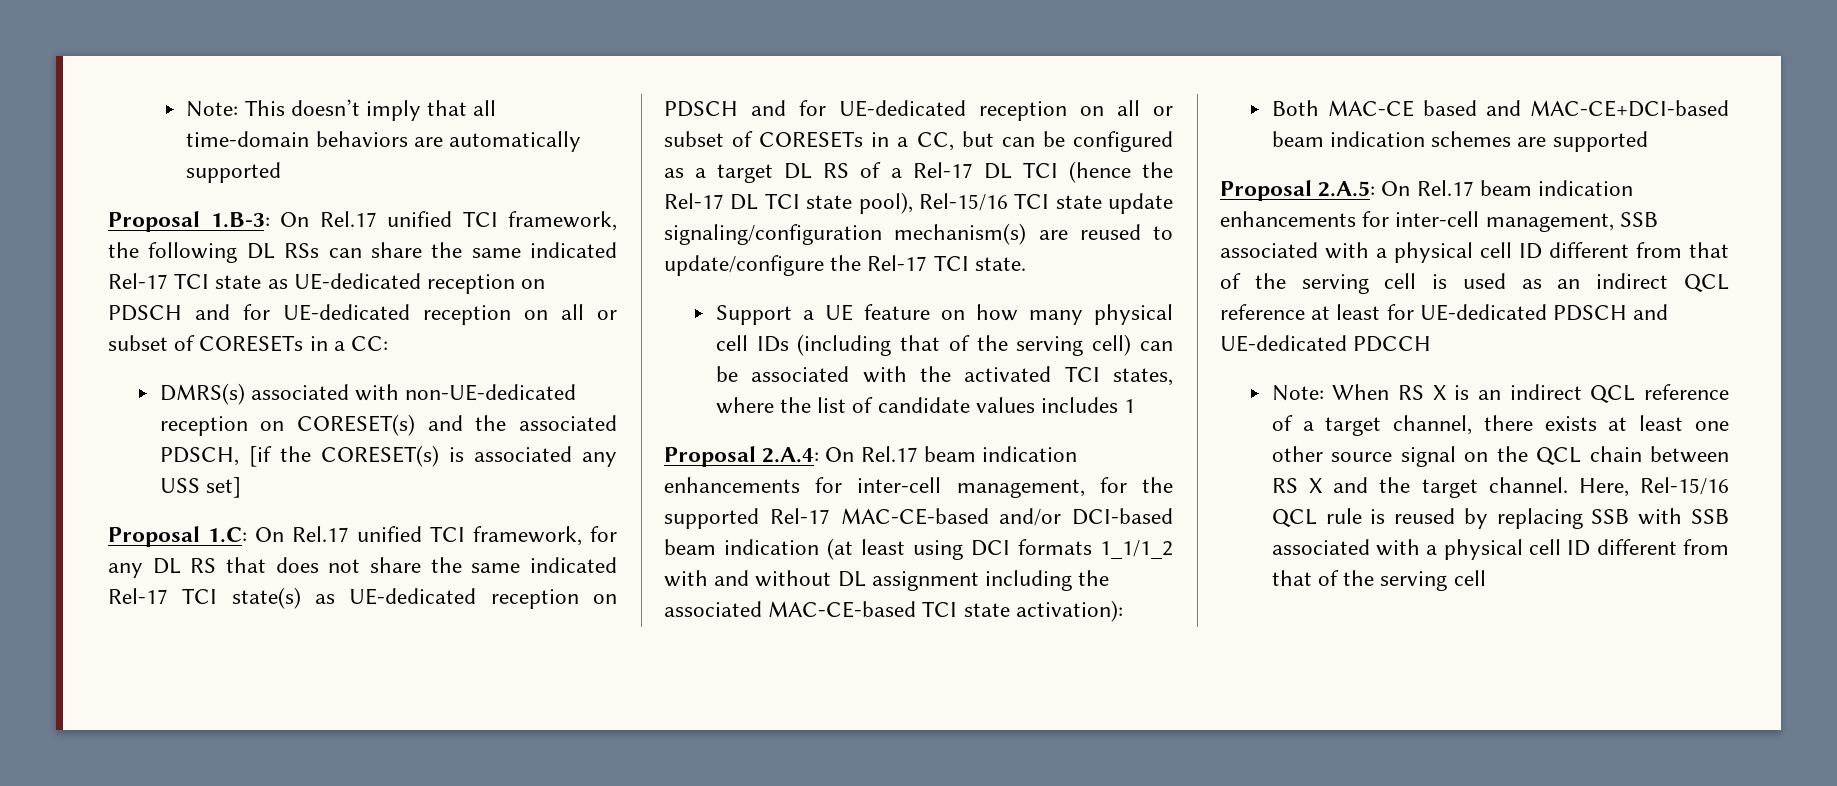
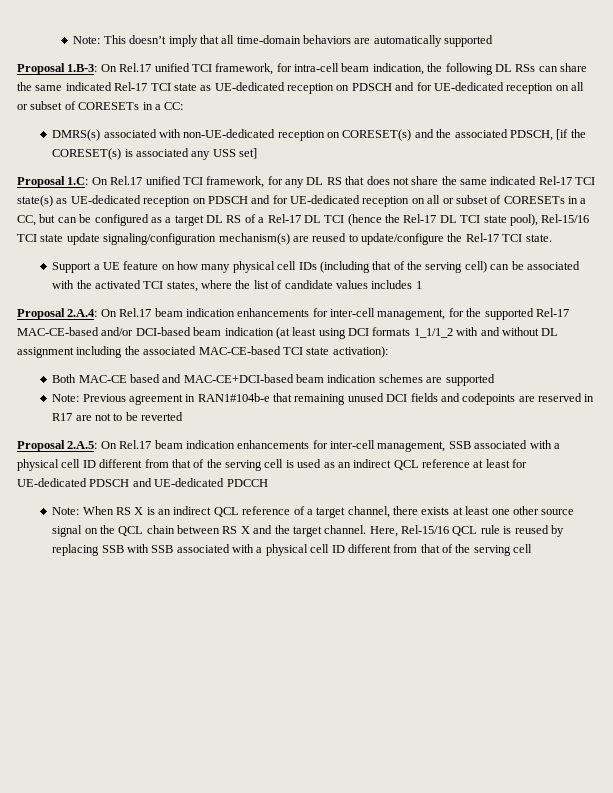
(617, 221) none -> [276,63,424,75] for intra-cell beam indication,
(1648, 141) none -> [52,393,595,405] [52,412,183,421] // Note: Previous agreement in RAN1#104b-e that remaining unused DCI fields and codepoints are reserved in R17 are not to be reverted

